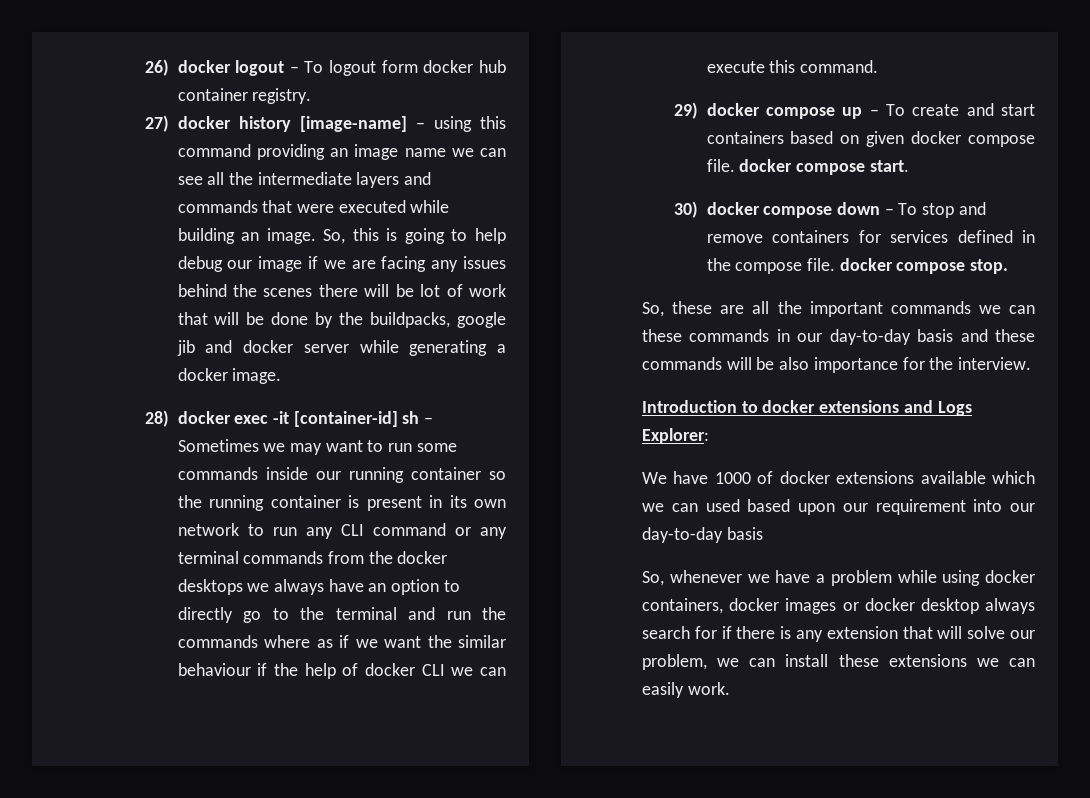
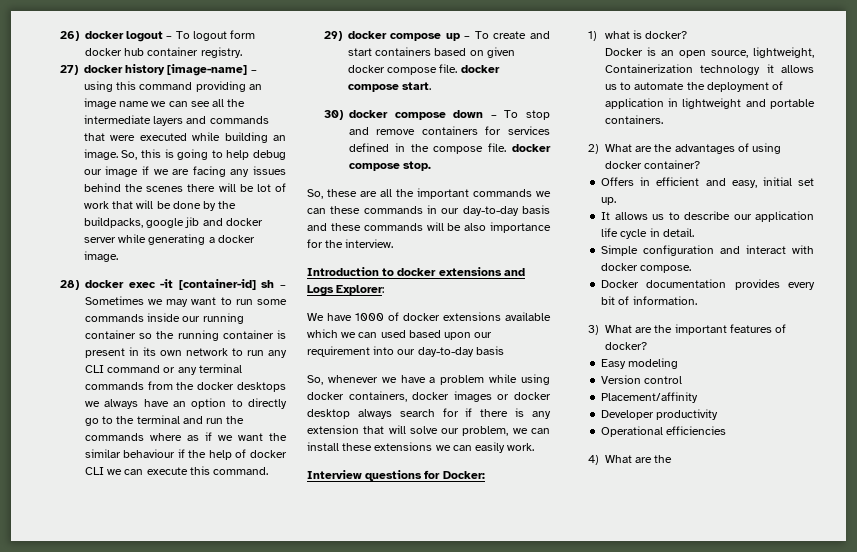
(730, 688) none -> [307,470,485,481] [587,30,688,41] [604,47,814,58] [604,64,814,75] [604,81,783,92] [604,98,815,109] [604,115,663,124] [587,143,782,154] [604,160,701,169] [601,177,814,188] [601,197,617,205] [601,211,814,222] [601,228,694,239] [601,245,814,256] [601,263,692,273] [601,279,815,290] [601,296,697,305] [587,324,787,335] [604,342,647,350] [601,358,679,369] [601,375,683,384] [601,392,699,403] [601,409,719,420] [601,426,727,437] [587,455,673,465] // Interview questions for Docker: // 1) what is docker? // Docker is an open source, lightweight, Containerization technology it allows us to automate the deployment of application in lightweight and portable containers. // 2) What are the advantages of using docker container? // Offers in efficient and easy, initial set up. // It allows us to describe our application life cycle in detail. // Simple configuration and interact with docker compose. // Docker documentation provides every bit of information. // 3) What are the important features of docker? // Easy modeling // Version control // Placement/affinity // Developer productivity // Operational efficiencies // 4) What are the

